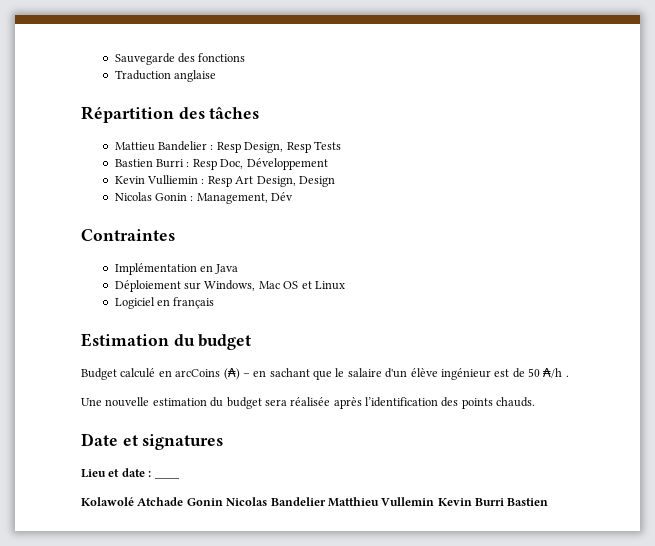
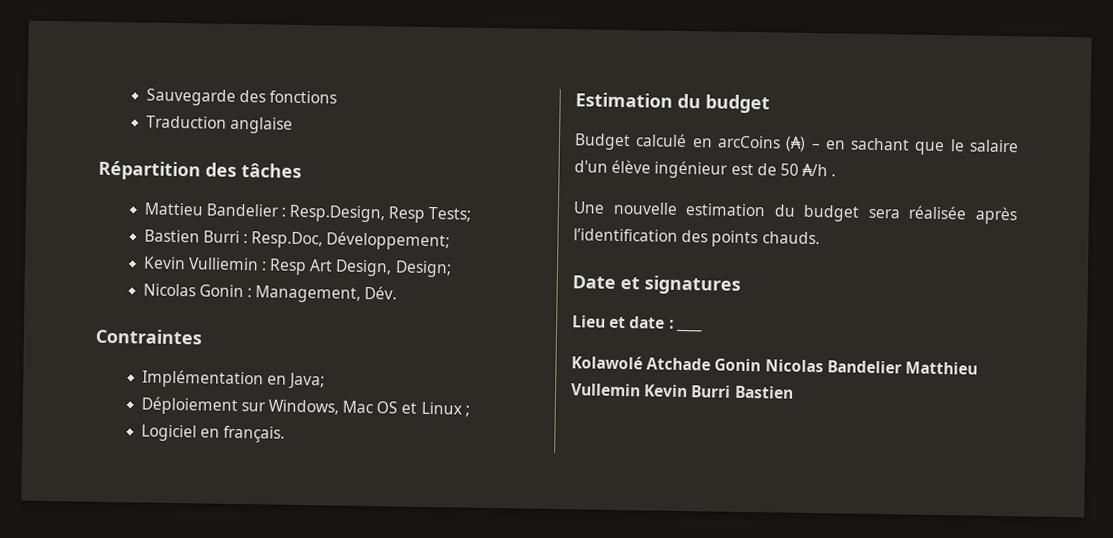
[216,141,341,153] Resp Design, Resp Tests -> [289,204,472,223] Resp.Design, Resp Tests;
[192,158,328,170] Resp Doc, Développement -> [251,231,451,251] Resp.Doc, Développement;
[298,176,335,187] Design -> [394,260,452,278] Design;
[271,192,294,201] Dév -> [364,285,398,300] Dév.
[215,264,239,274] Java -> [287,372,325,390] Java;
(345, 285) none -> [464,405,470,417] ;
[173,297,215,309] français -> [222,425,285,443] français.

